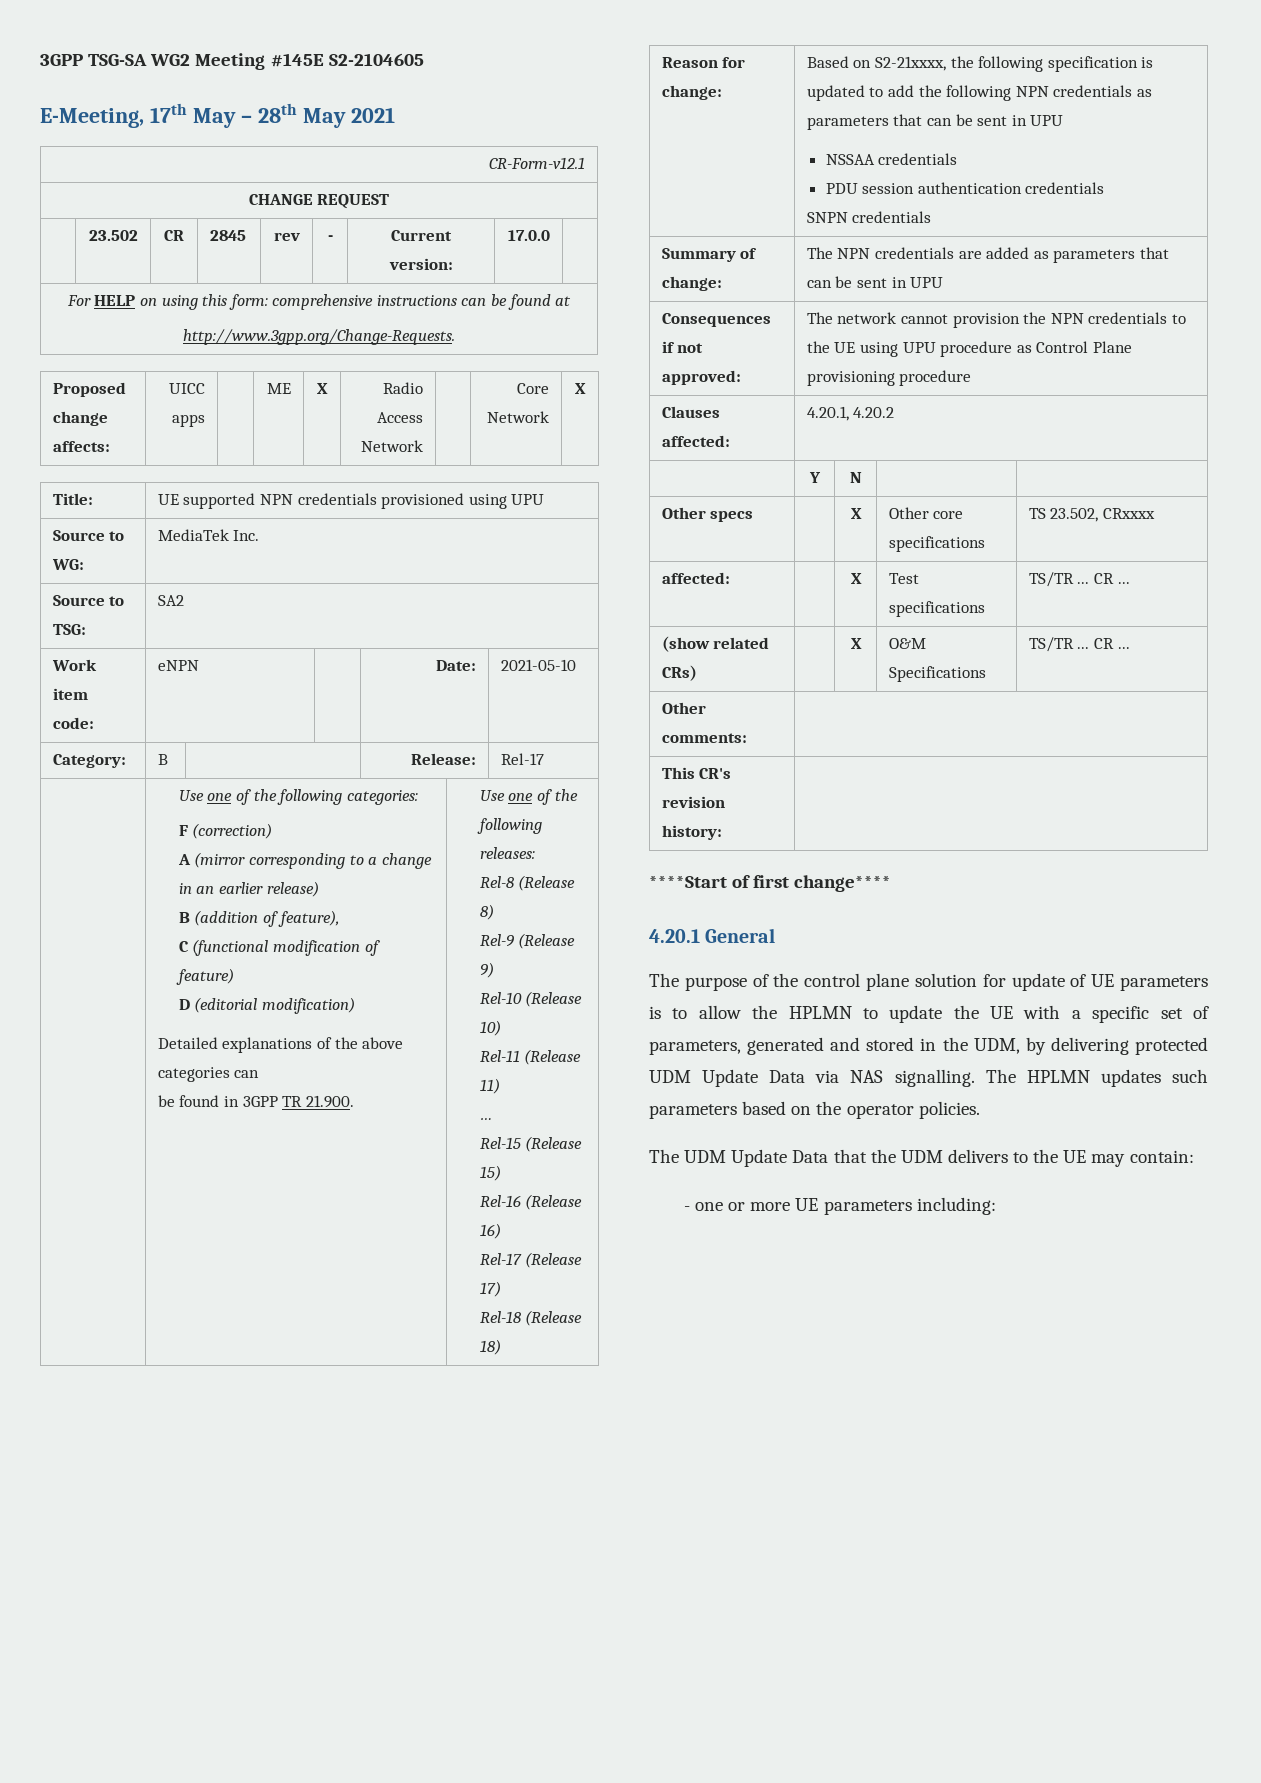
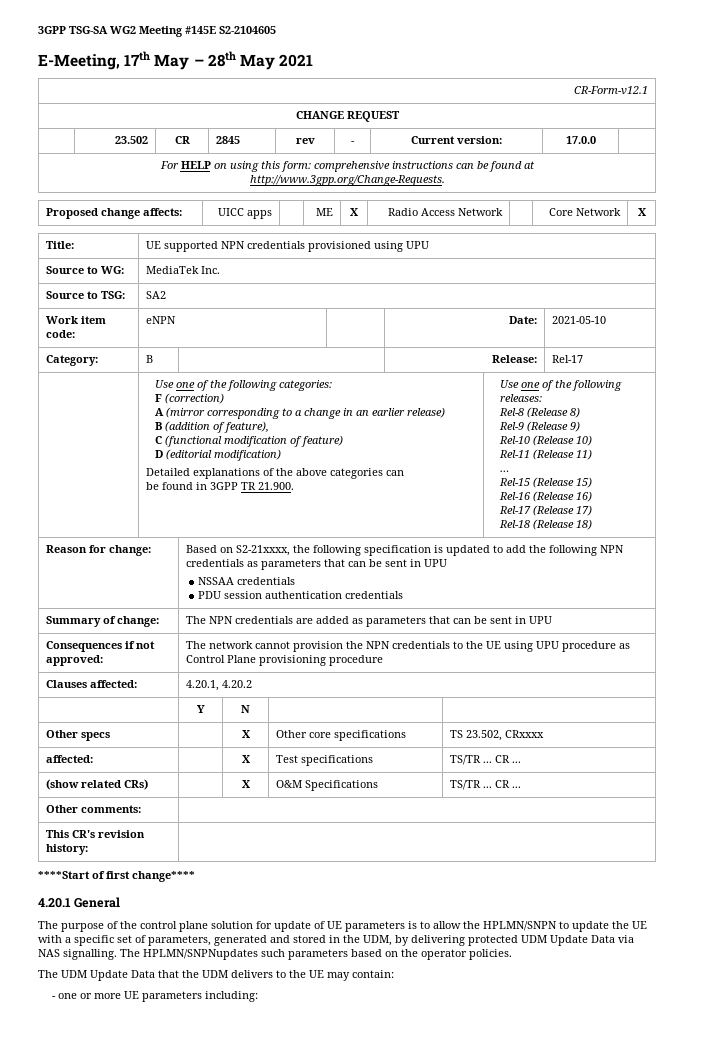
[806,211,932,223] // SNPN credentials -> (404, 595) none
[788,1006,852,1019] HPLMN -> [483,921,557,931] HPLMN/SNPN
[1026,1069,1161,1087] HPLMN updates -> [143,949,258,960] HPLMN/SNPNupdates

